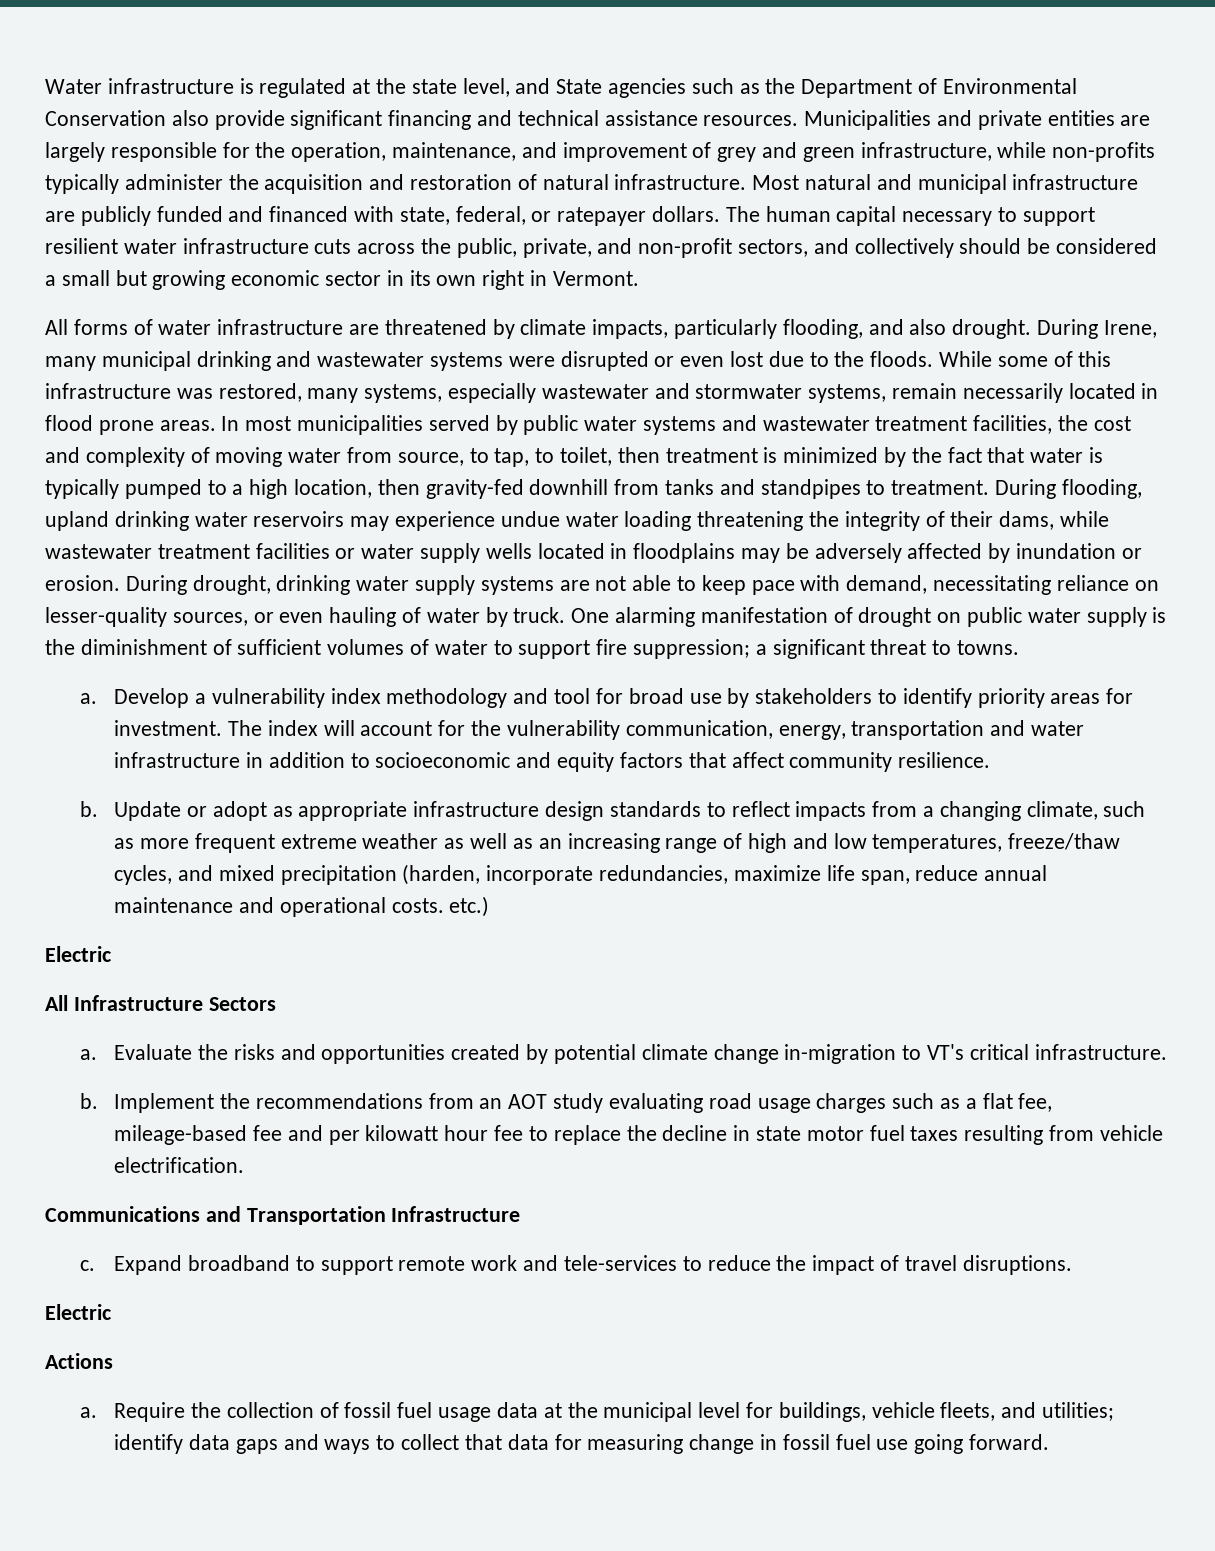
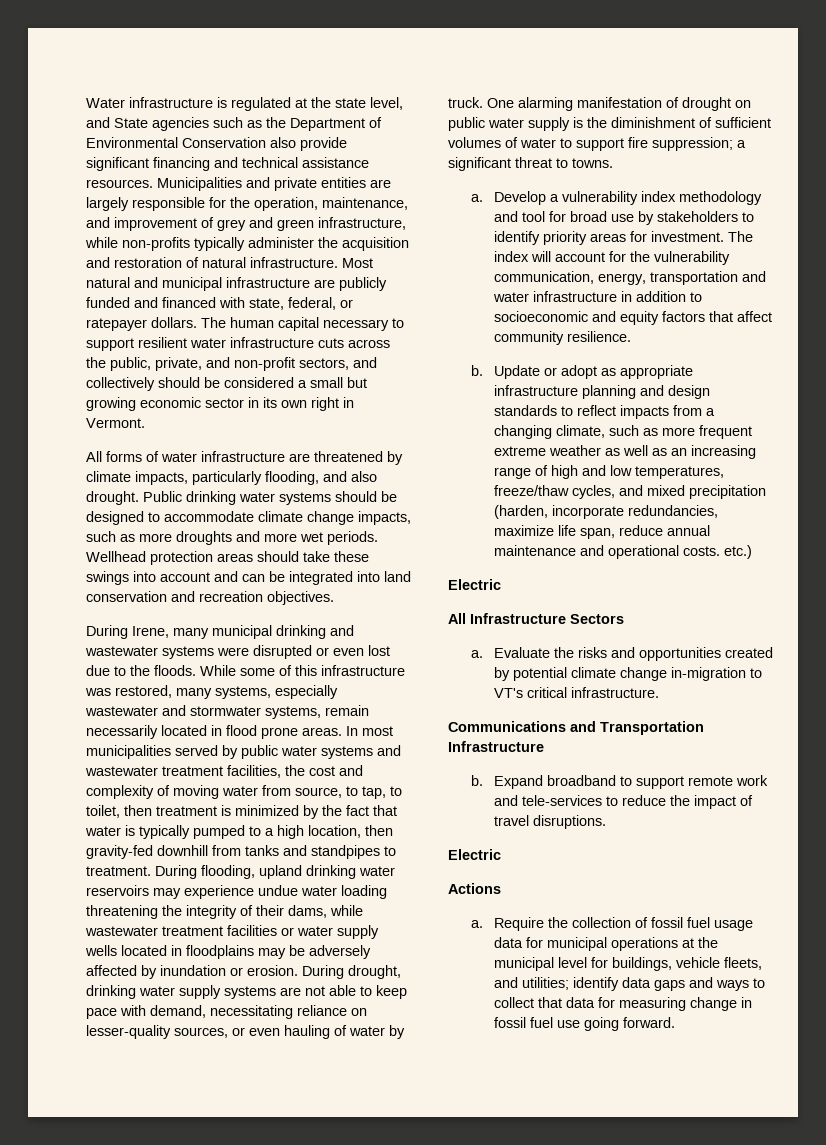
(1032, 329) none -> [143,491,397,505] [86,511,411,525] [86,531,378,545] [86,551,369,565] [86,571,411,585] [86,591,334,605] Public drinking water systems should be designed to accommodate climate change impacts, such as more droughts and more wet periods. Wellhead protection areas should take these swings into account and can be integrated into land conservation and recreation objectives. //
(540, 809) none -> [581,385,664,399] planning and
[79,1093,1053,1113] [114,1125,1163,1145] [114,1157,245,1173] // b. Implement the recommendations from an AOT study evaluating road usage charges such as a flat fee, mileage-based fee and per kilowatt hour fee to replace the decline in state motor fuel taxes resulting from vehicle electrification. -> (659, 692) none
[79,1260,95,1271] c. -> [470,775,483,786] b.
(538, 1410) none -> [525,937,678,951] for municipal operations

